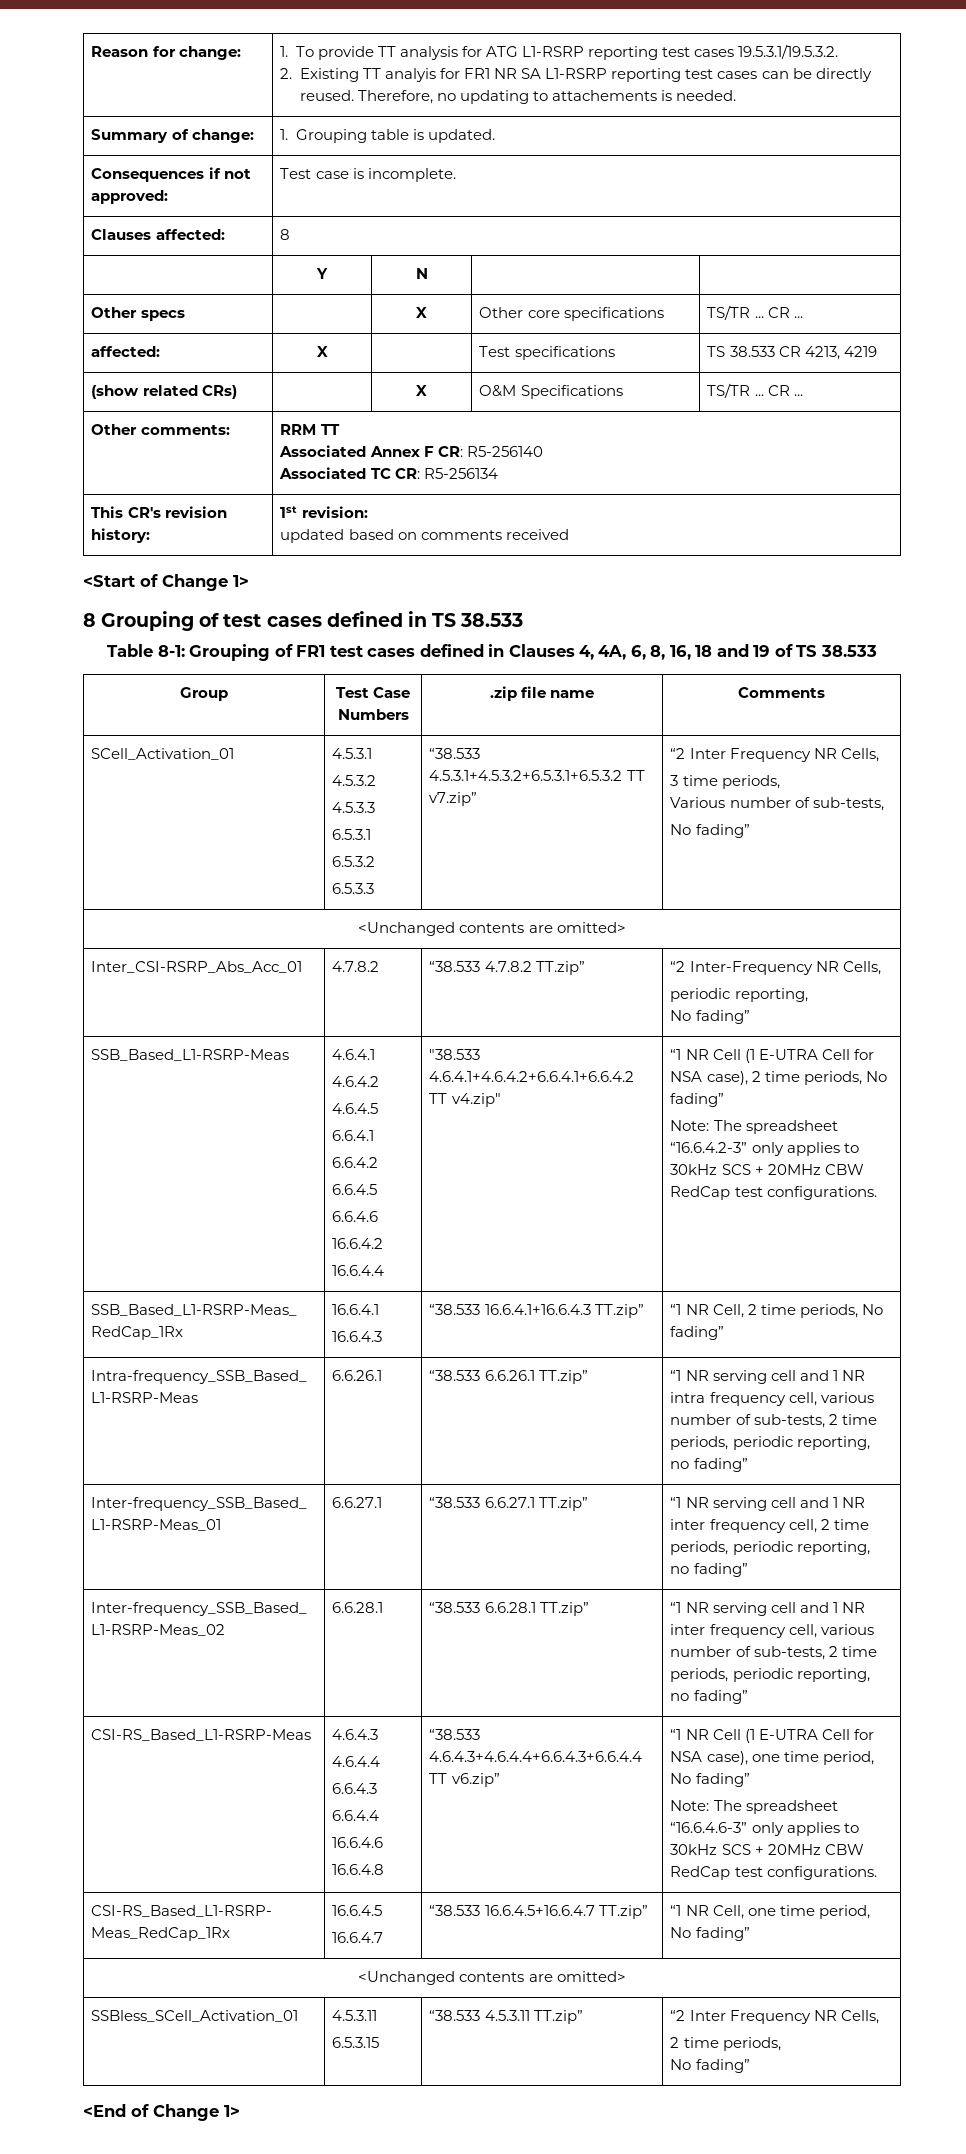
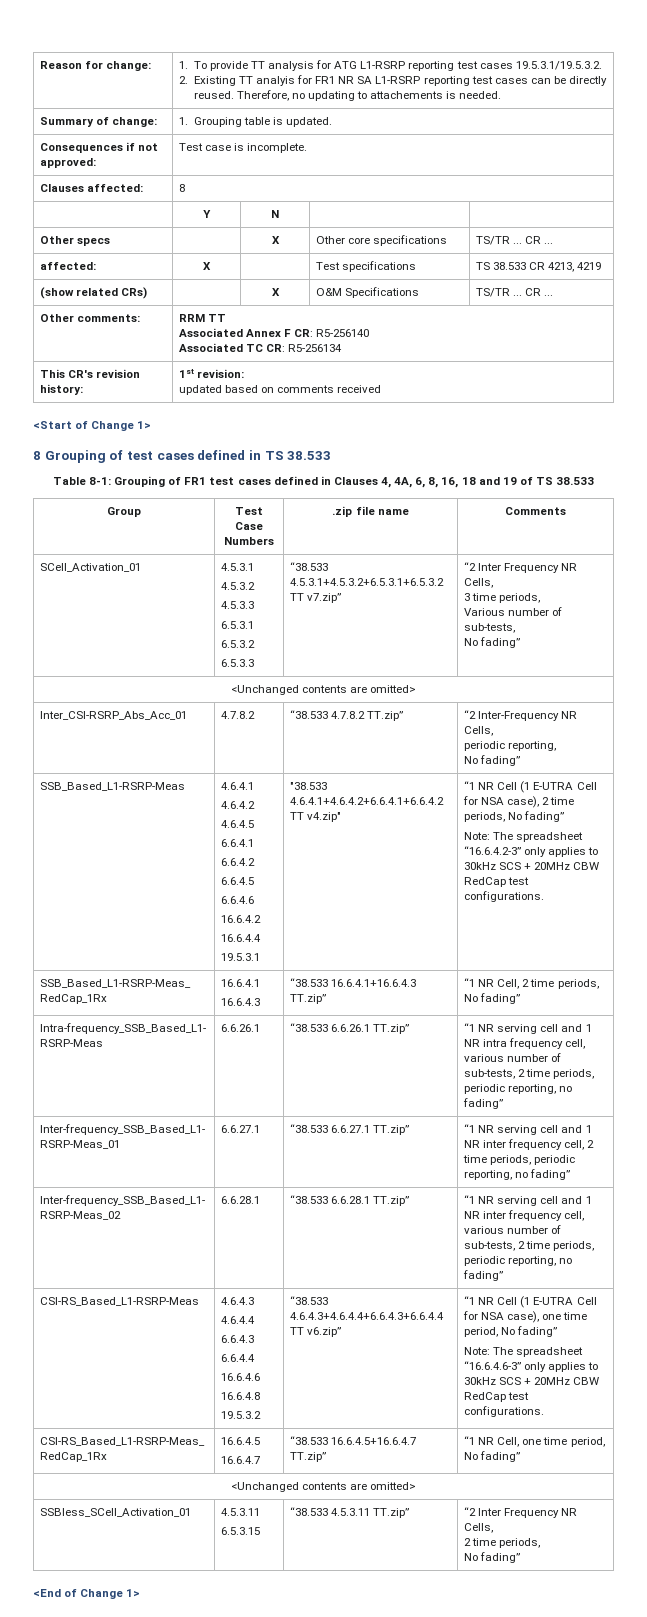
(385, 1270) none -> [221,953,261,961] // 19.5.3.1
(385, 1869) none -> [221,1411,262,1419] // 19.5.3.2

